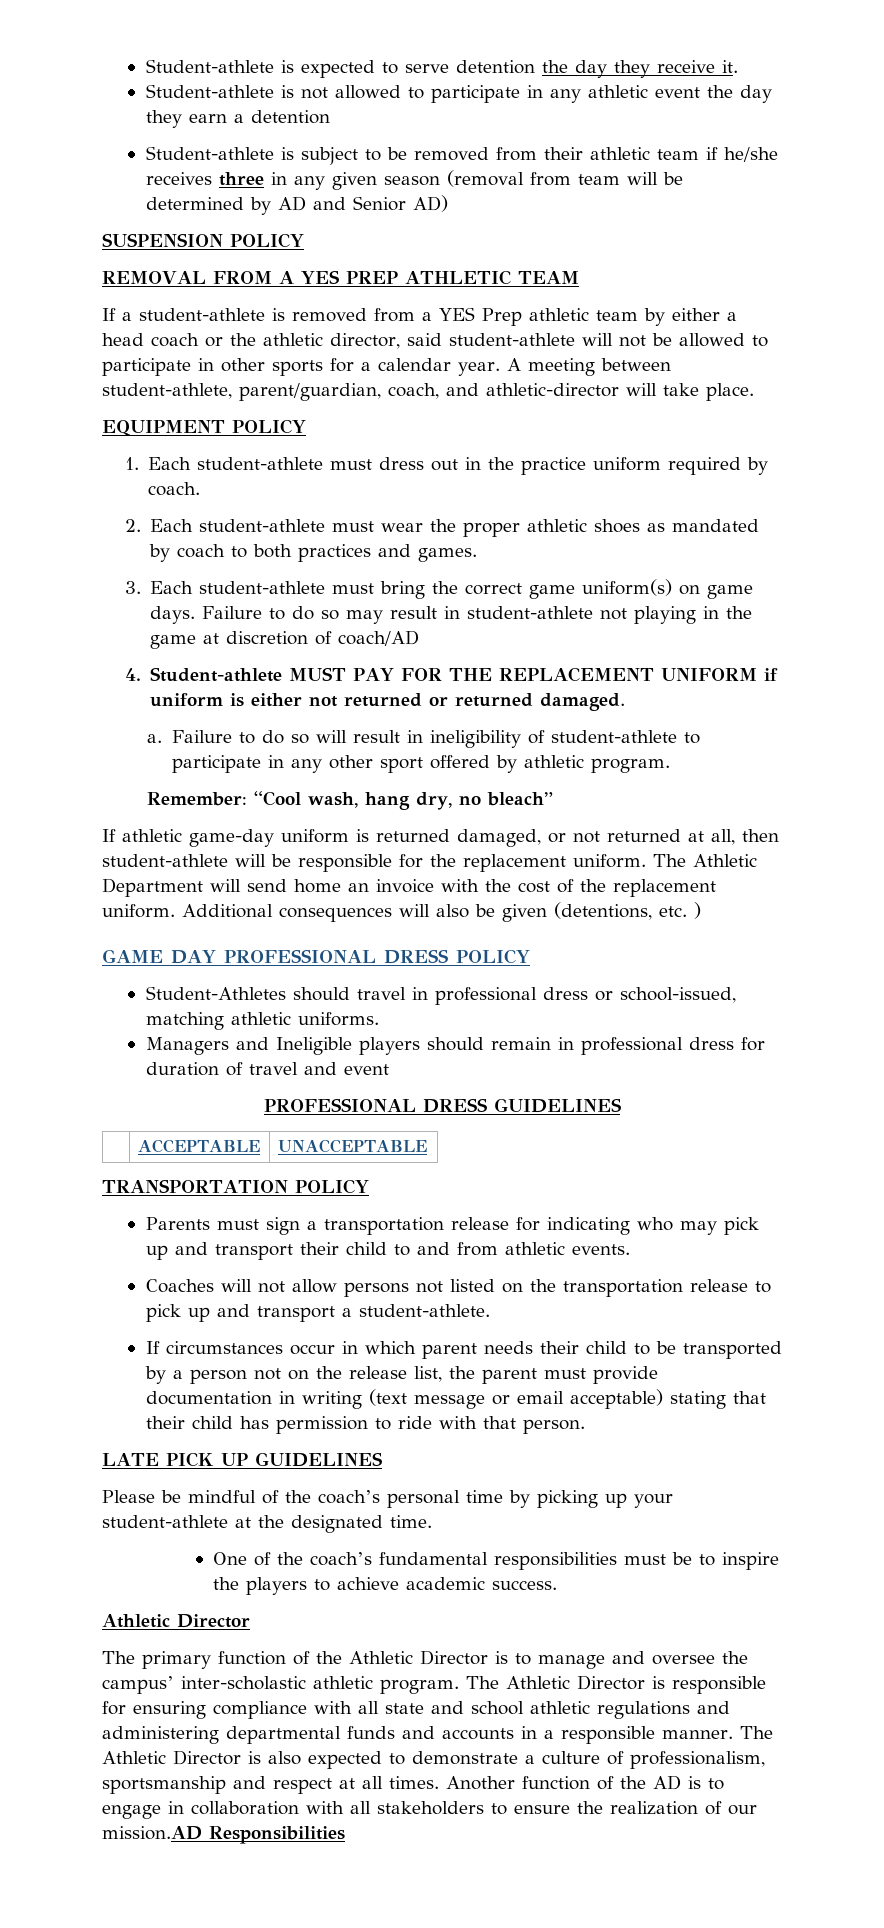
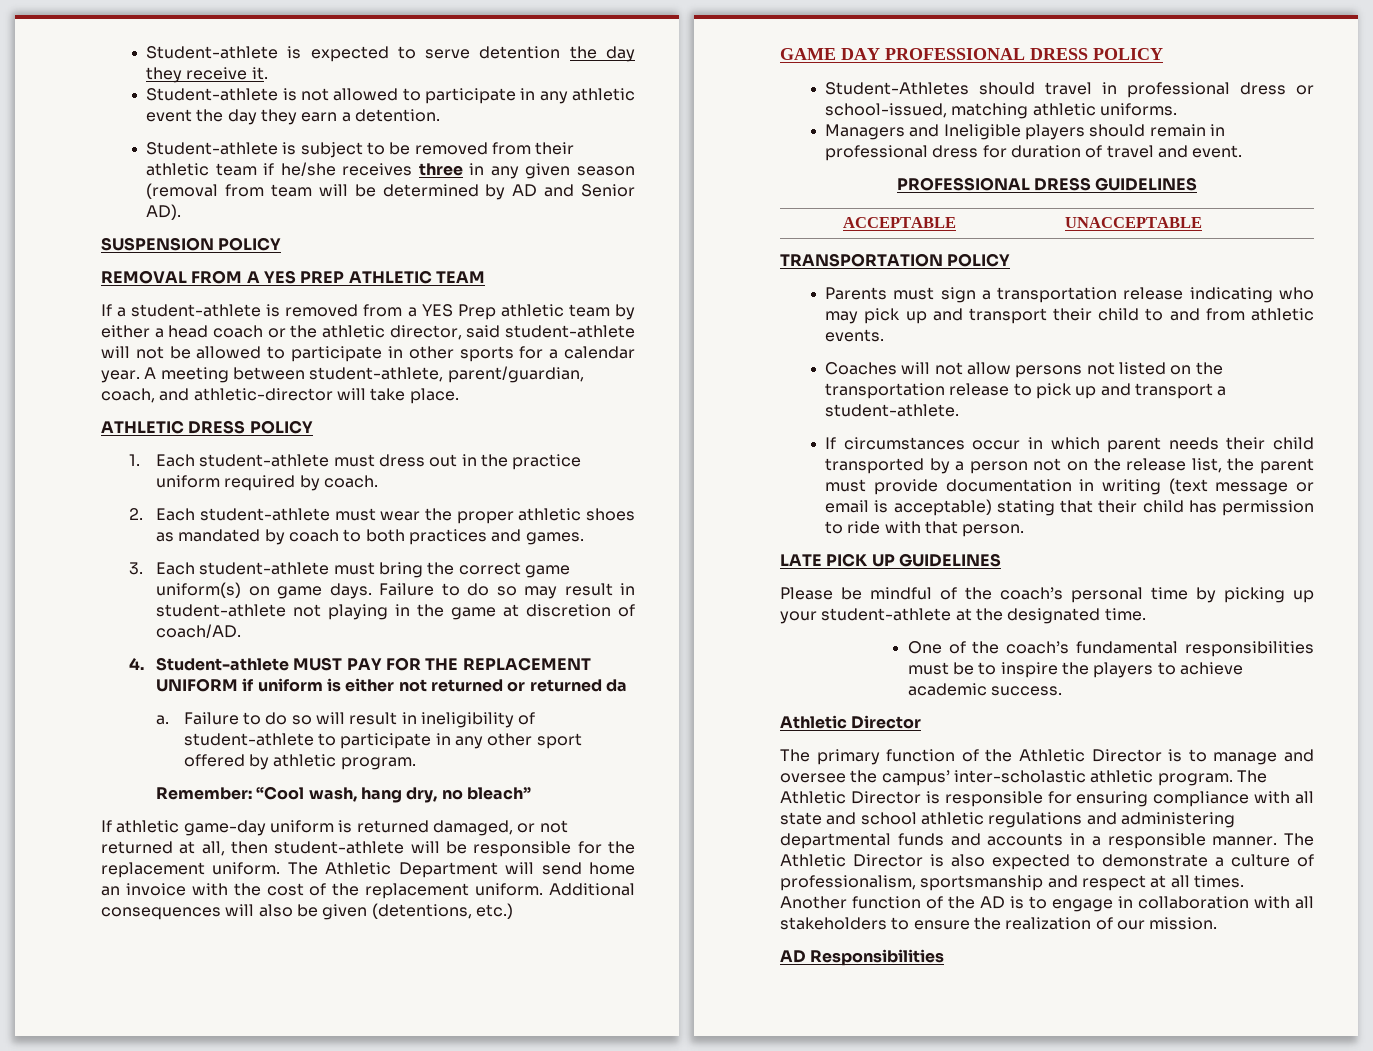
[250,110,330,124] detention -> [355,109,441,122] detention.
[412,195,448,212] AD) -> [146,204,182,220] AD).
[102,420,225,436] EQUIPMENT -> [101,420,246,434] ATHLETIC DRESS
[338,630,420,646] coach/AD -> [156,624,242,638] coach/AD.
[540,693,626,711] damaged. -> [605,679,627,692] da
[659,902,701,919] etc. ) -> [475,903,513,919] etc.)
[343,1064,389,1075] event -> [1192,145,1243,158] event.
[515,1217,540,1231] for -> (1184, 293) none
[633,1341,676,1355] to be -> (1314, 443) none
(564, 1397) none -> [874,500,889,513] is
[102,1826,202,1840] mission.AD -> [1149,917,1218,930] [780,950,806,963] mission. // AD

